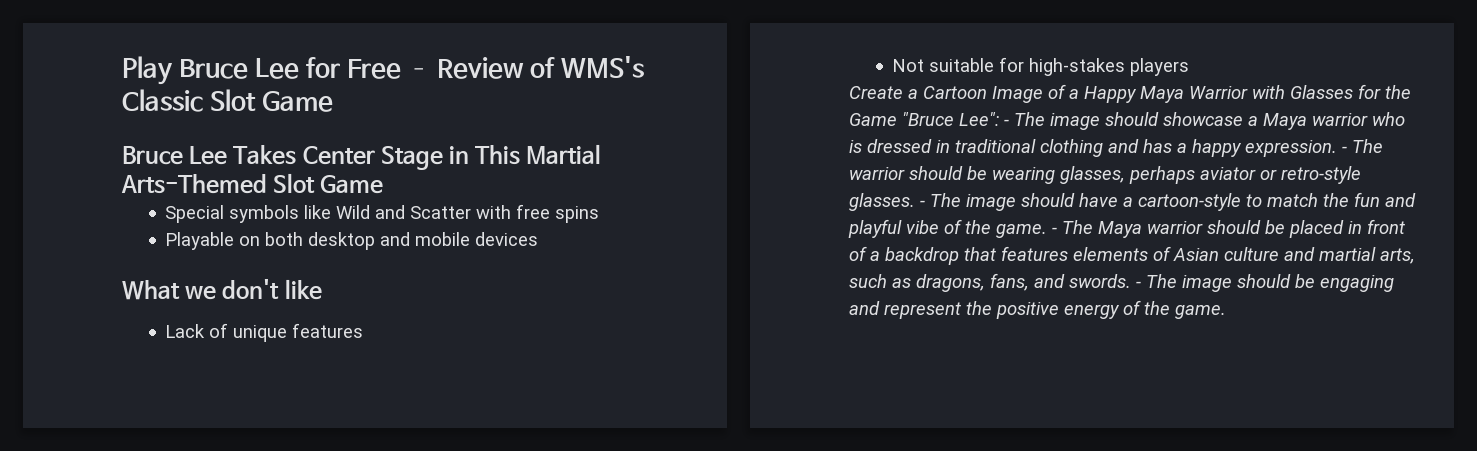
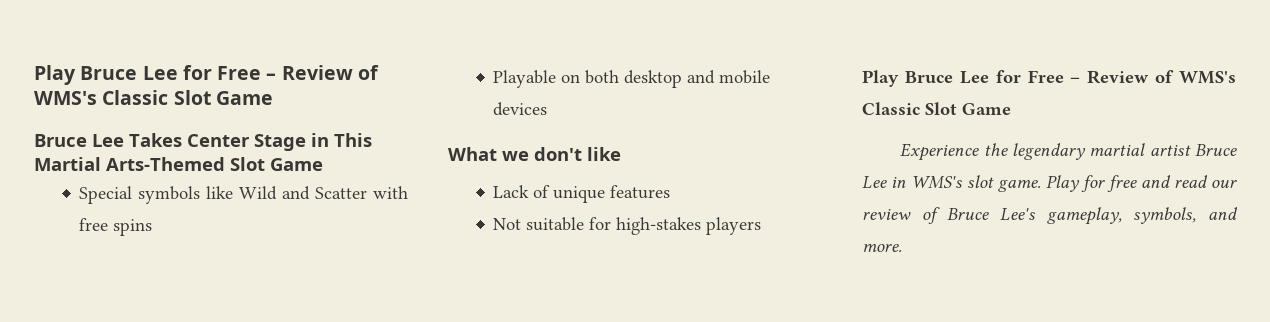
[849,84,1411,103] [849,112,1405,130] [849,139,1383,157] [849,166,1361,184] [849,192,1416,211] [848,219,1405,238] [849,246,1415,265] [849,273,1394,292] [849,300,1226,319] Create a Cartoon Image of a Happy Maya Warrior with Glasses for the Game "Bruce Lee": - The image should showcase a Maya warrior who is dressed in traditional clothing and has a happy expression. - The warrior should be wearing glasses, perhaps aviator or retro-style glasses. - The image should have a cartoon-style to match the fun and playful vibe of the game. - The Maya warrior should be placed in front of a backdrop that features elements of Asian culture and martial arts, such as dragons, fans, and swords. - The image should be engaging and represent the positive energy of the game. -> [862,70,1236,87] [862,102,1011,115] [900,143,1237,161] [862,175,1237,192] [862,207,1238,225] [862,244,902,252] Play Bruce Lee for Free – Review of WMS's Classic Slot Game // Experience the legendary martial artist Bruce Lee in WMS's slot game. Play for free and read our review of Bruce Lee's gameplay, symbols, and more.

